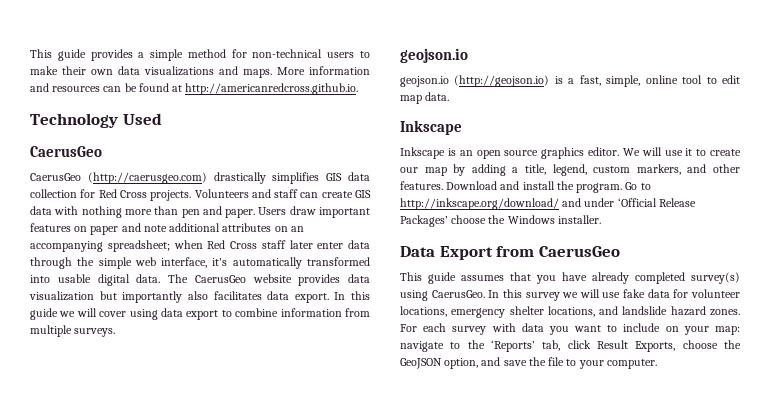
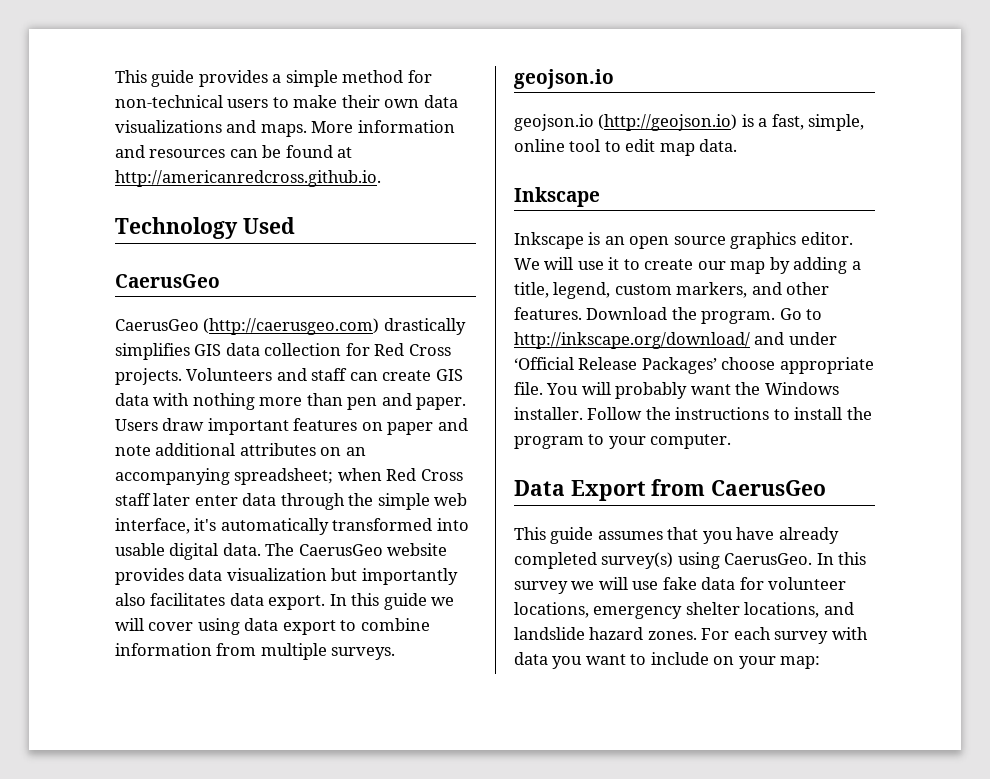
[500,181,555,190] and install -> (668, 313) none
[488,215,601,224] the Windows installer. -> [779,357,874,374] [514,382,839,399] [514,407,872,420] [514,434,732,449] appropriate file. You will probably want the Windows installer. Follow the instructions to install the program to your computer.
[400,340,741,352] [400,357,657,369] navigate to the ‘Reports’ tab, click Result Exports, choose the GeoJSON option, and save the file to your computer. -> (821, 662) none

